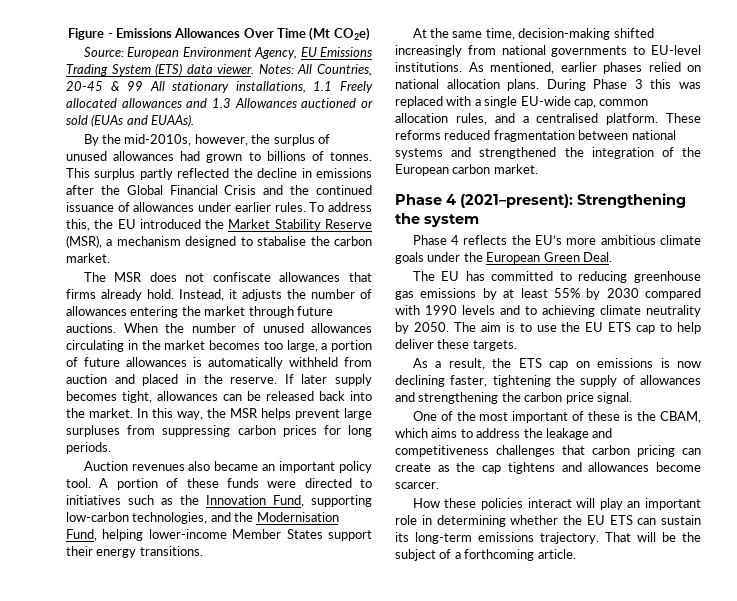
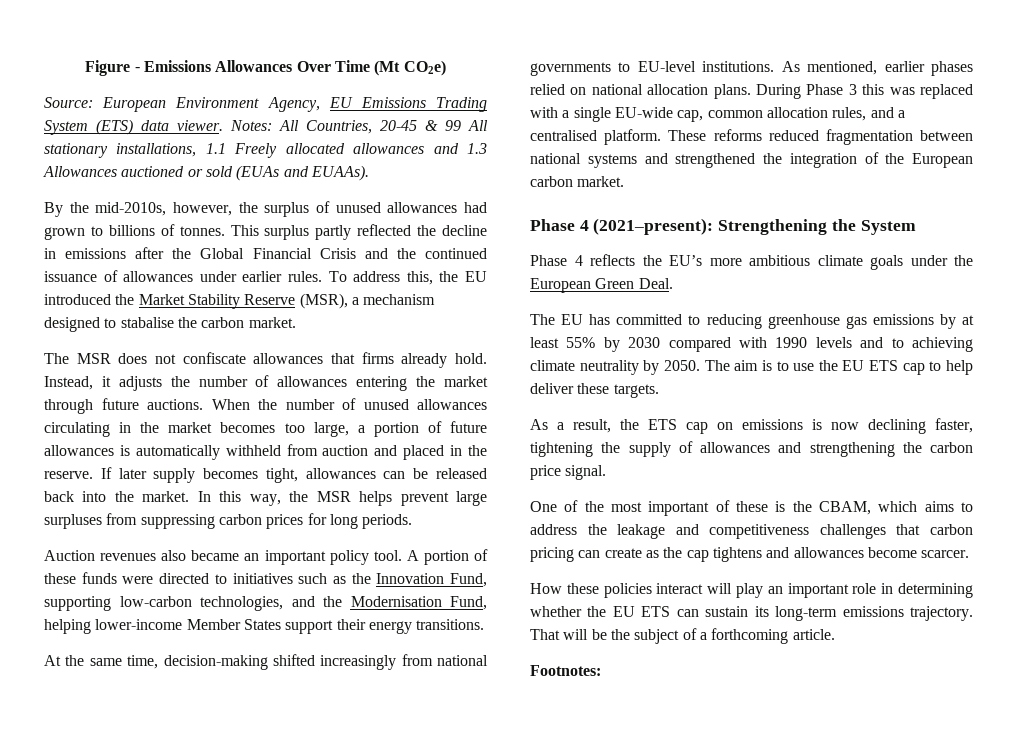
[424,214,479,227] system -> [860,220,916,235] System
(576, 554) none -> [530,665,601,676] // Footnotes:

